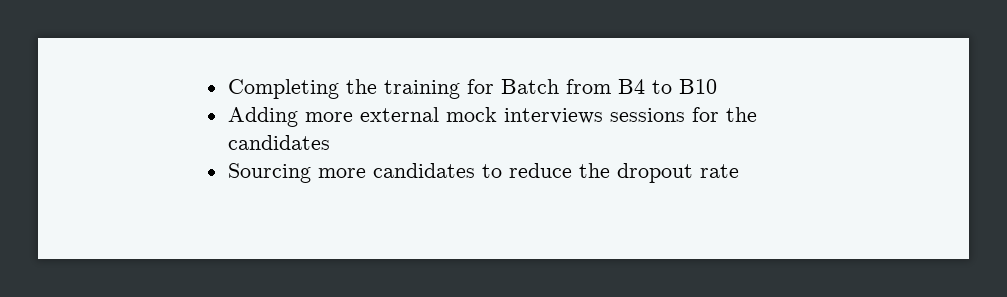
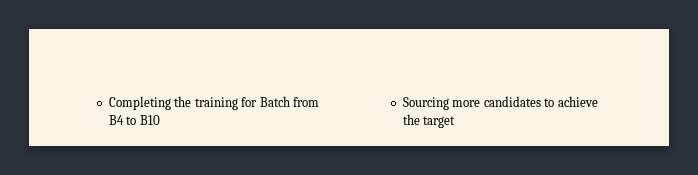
[227,107,757,127] [227,135,330,150] // Adding more external mock interviews sessions for the candidates -> (160, 120) none
[508,163,739,183] reduce the dropout rate -> [557,96,598,107] [402,114,456,128] achieve the target

